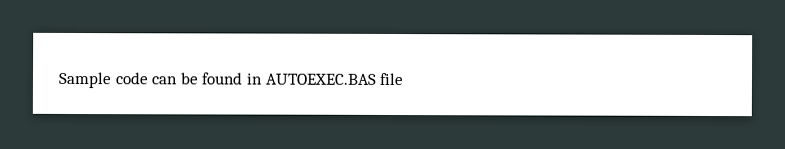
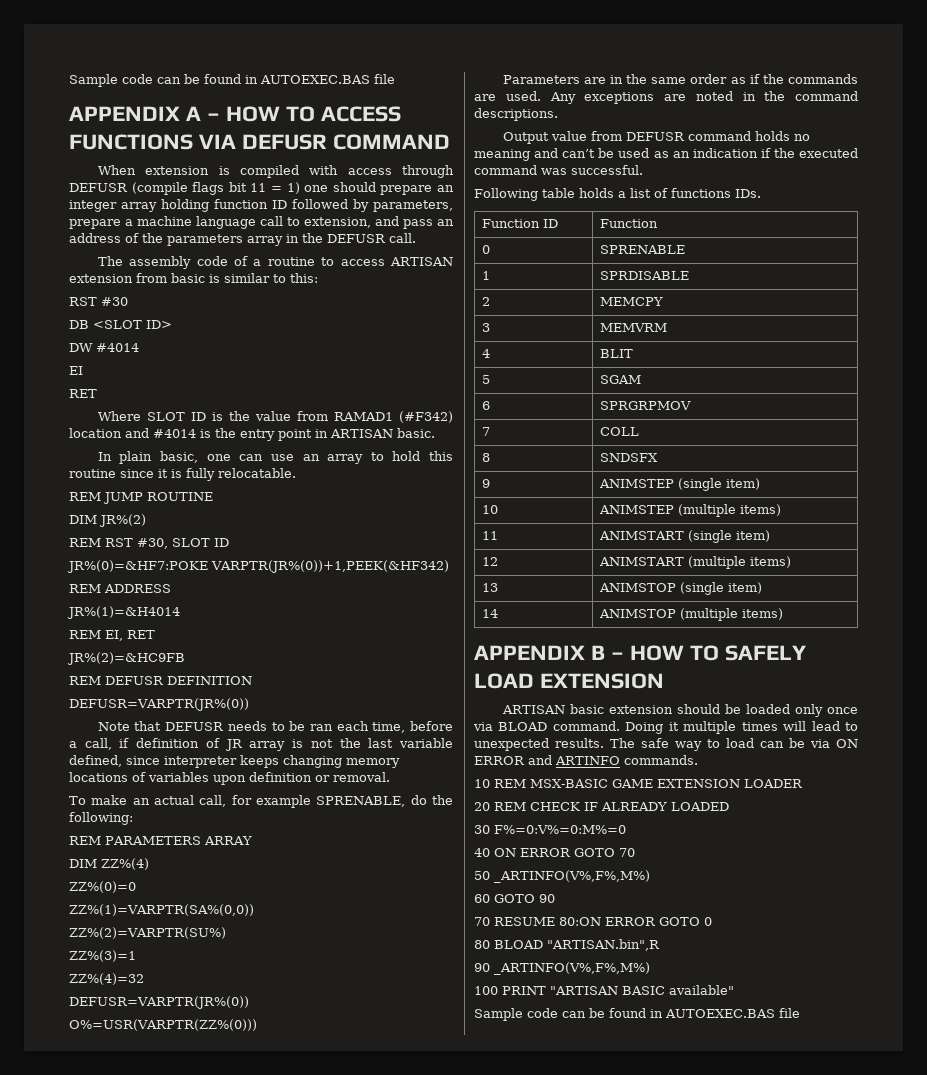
[58,71,405,89] Sample code can be found in AUTOEXEC.BAS file -> [69,74,395,87] [69,106,401,122] [69,134,450,150] [97,165,455,178] [69,182,454,195] [69,199,453,212] [69,216,454,229] [69,233,416,246] [97,256,453,269] [69,273,318,283] [69,297,128,306] [69,320,172,329] [69,343,139,352] [69,366,83,375] [69,389,97,398] [97,411,453,423] [69,428,435,441] [97,451,453,464] [69,468,296,481] [69,492,213,504] [69,514,146,527] [69,538,229,549] [67,560,449,573] [69,584,171,593] [67,606,180,619] [69,630,155,641] [67,652,185,665] [69,676,252,685] [69,698,249,711] [97,721,453,733] [69,738,453,751] [69,755,400,768] [69,772,390,785] [69,795,453,808] [69,812,133,825] [69,836,252,845] [69,858,149,870] [69,881,136,893] [69,904,254,916] [69,927,226,939] [69,950,136,962] [69,973,144,985] [69,996,249,1009] [69,1019,257,1031] [502,74,858,84] [474,91,858,104] [474,108,558,121] [502,131,810,144] [474,148,858,161] [474,165,643,175] [474,188,761,201] [482,219,559,228] [600,219,659,228] [482,245,491,254] [600,245,686,254] [482,271,491,280] [600,271,690,280] [482,297,491,306] [600,297,664,306] [482,323,491,332] [600,323,668,332] [482,349,491,358] [600,349,634,358] [482,375,491,384] [600,375,642,384] [482,401,491,410] [600,401,692,410] [482,427,491,436] [600,427,640,436] [482,453,491,462] [600,453,659,462] [482,479,491,488] [599,478,761,491] [482,505,499,514] [599,504,782,517] [482,531,499,540] [599,530,771,543] [482,557,499,566] [599,556,792,569] [482,583,499,592] [599,582,763,595] [482,609,499,618] [599,608,784,621] [474,645,806,661] [474,673,664,689] [501,704,858,717] [473,721,859,734] [474,738,858,751] [474,755,698,765] [474,779,803,788] [474,802,729,811] [474,825,626,834] [474,848,635,857] [474,870,650,883] [474,894,555,903] [474,917,712,926] [474,939,660,951] [474,962,650,975] [474,985,734,995] [474,1008,800,1021] Sample code can be found in AUTOEXEC.BAS file // APPENDIX A – HOW TO ACCESS FUNCTIONS VIA DEFUSR COMMAND // When extension is compiled with access through DEFUSR (compile flags bit 11 = 1) one should prepare an integer array holding function ID followed by parameters, prepare a machine language call to extension, and pass an address of the parameters array in the DEFUSR call. // The assembly code of a routine to access ARTISAN extension from basic is similar to this: // RST #30 // DB <SLOT ID> // DW #4014 // EI // RET // Where SLOT ID is the value from RAMAD1 (#F342) location and #4014 is the entry point in ARTISAN basic. // In plain basic, one can use an array to hold this routine since it is fully relocatable. // REM JUMP ROUTINE // DIM JR%(2) // REM RST #30, SLOT ID // JR%(0)=&HF7:POKE VARPTR(JR%(0))+1,PEEK(&HF342) // REM ADDRESS // JR%(1)=&H4014 // REM EI, RET // JR%(2)=&HC9FB // REM DEFUSR DEFINITION // DEFUSR=VARPTR(JR%(0)) // Note that DEFUSR needs to be ran each time, before a call, if definition of JR array is not the last variable defined, since interpreter keeps changing memory locations of variables upon definition or removal. // To make an actual call, for example SPRENABLE, do the following: // REM PARAMETERS ARRAY // DIM ZZ%(4) // ZZ%(0)=0 // ZZ%(1)=VARPTR(SA%(0,0)) // ZZ%(2)=VARPTR(SU%) // ZZ%(3)=1 // ZZ%(4)=32 // DEFUSR=VARPTR(JR%(0)) // O%=USR(VARPTR(ZZ%(0))) // Parameters are in the same order as if the commands are used. Any exceptions are noted in the command descriptions. // Output value from DEFUSR command holds no meaning and can’t be used as an indication if the executed command was successful. // Following table holds a list of functions IDs. // Function ID | Function // 0 | SPRENABLE // 1 | SPRDISABLE // 2 | MEMCPY // 3 | MEMVRM // 4 | BLIT // 5 | SGAM // 6 | SPRGRPMOV // 7 | COLL // 8 | SNDSFX // 9 | ANIMSTEP (single item) // 10 | ANIMSTEP (multiple items) // 11 | ANIMSTART (single item) // 12 | ANIMSTART (multiple items) // 13 | ANIMSTOP (single item) // 14 | ANIMSTOP (multiple items) // APPENDIX B – HOW TO SAFELY LOAD EXTENSION // ARTISAN basic extension should be loaded only once via BLOAD command. Doing it multiple times will lead to unexpected results. The safe way to load can be via ON ERROR and ARTINFO commands. // 10 REM MSX-BASIC GAME EXTENSION LOADER // 20 REM CHECK IF ALREADY LOADED // 30 F%=0:V%=0:M%=0 // 40 ON ERROR GOTO 70 // 50 _ARTINFO(V%,F%,M%) // 60 GOTO 90 // 70 RESUME 80:ON ERROR GOTO 0 // 80 BLOAD "ARTISAN.bin",R // 90 _ARTINFO(V%,F%,M%) // 100 PRINT "ARTISAN BASIC available" // Sample code can be found in AUTOEXEC.BAS file

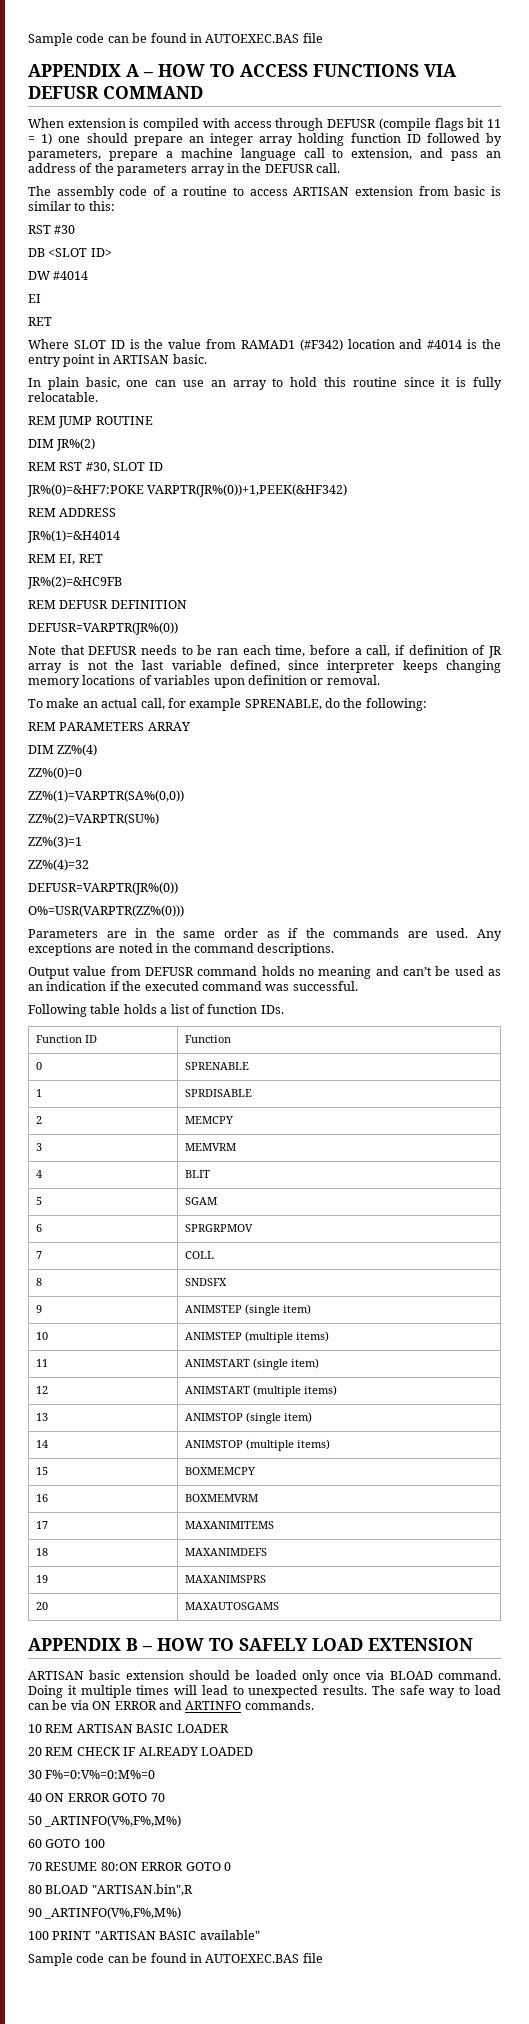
[671,188,731,198] functions -> [207,1004,258,1014] function
(784, 614) none -> [36,1467,49,1475] [185,1467,256,1475] [36,1494,49,1502] [185,1494,259,1502] [36,1521,49,1529] [185,1521,275,1529] [36,1548,49,1556] [185,1548,268,1556] [36,1575,49,1583] [185,1575,267,1583] [36,1602,49,1610] [185,1602,280,1610] // 15 | BOXMEMCPY // 16 | BOXMEMVRM // 17 | MAXANIMITEMS // 18 | MAXANIMDEFS // 19 | MAXANIMSPRS // 20 | MAXAUTOSGAMS
[530,779,740,788] MSX-BASIC GAME EXTENSION -> [76,1724,174,1733] ARTISAN BASIC
[539,894,555,903] 90 -> [83,1839,105,1848] 100

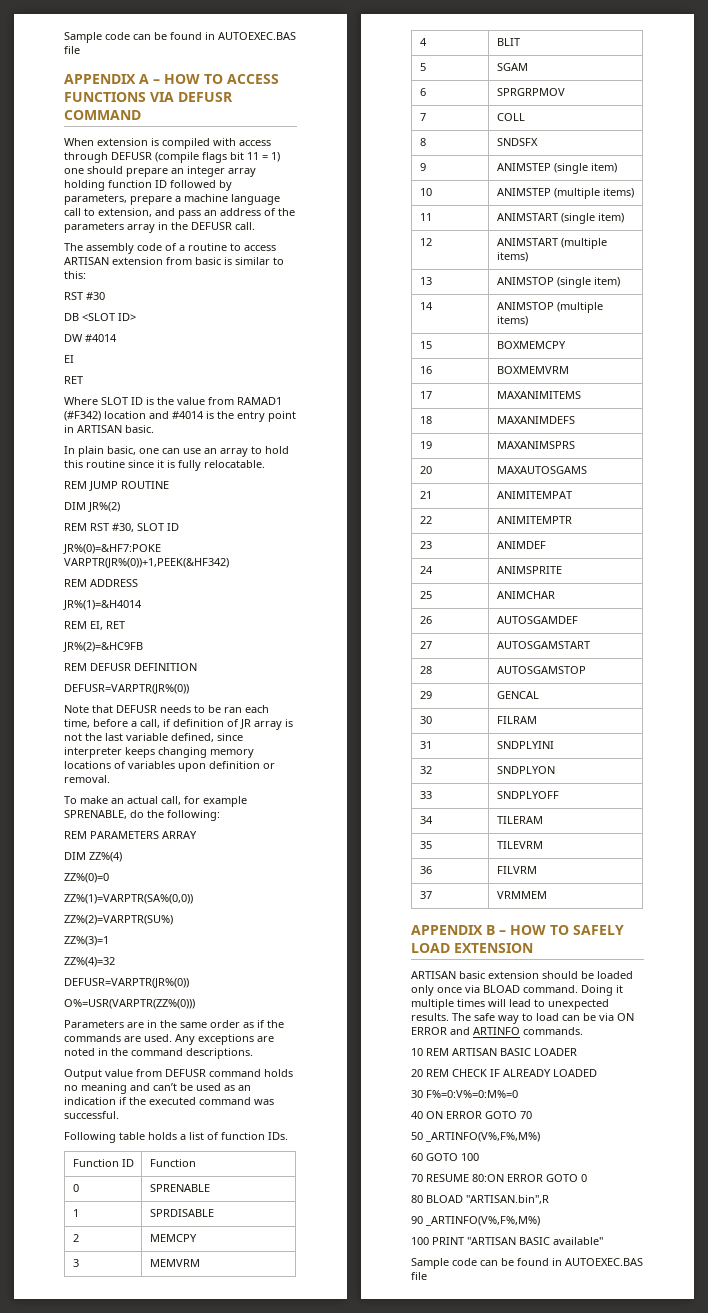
(280, 1606) none -> [419,491,432,499] [496,491,572,499] [419,516,432,524] [496,516,572,524] [419,541,432,549] [496,541,546,549] [419,566,433,574] [496,566,562,574] [419,591,432,599] [496,591,555,599] [419,616,432,624] [496,616,578,624] [419,641,432,649] [496,641,590,649] [419,666,432,674] [496,666,586,674] [419,691,432,699] [496,691,539,699] [419,716,432,724] [496,716,537,724] [419,741,432,749] [496,741,554,749] [419,766,432,774] [496,766,555,774] [419,791,432,799] [496,791,559,799] [419,816,433,824] [496,816,543,824] [419,841,432,849] [496,841,543,849] [419,866,432,874] [496,866,537,874] [419,891,432,899] [496,891,547,899] // 21 | ANIMITEMPAT // 22 | ANIMITEMPTR // 23 | ANIMDEF // 24 | ANIMSPRITE // 25 | ANIMCHAR // 26 | AUTOSGAMDEF // 27 | AUTOSGAMSTART // 28 | AUTOSGAMSTOP // 29 | GENCAL // 30 | FILRAM // 31 | SNDPLYINI // 32 | SNDPLYON // 33 | SNDPLYOFF // 34 | TILERAM // 35 | TILEVRM // 36 | FILVRM // 37 | VRMMEM

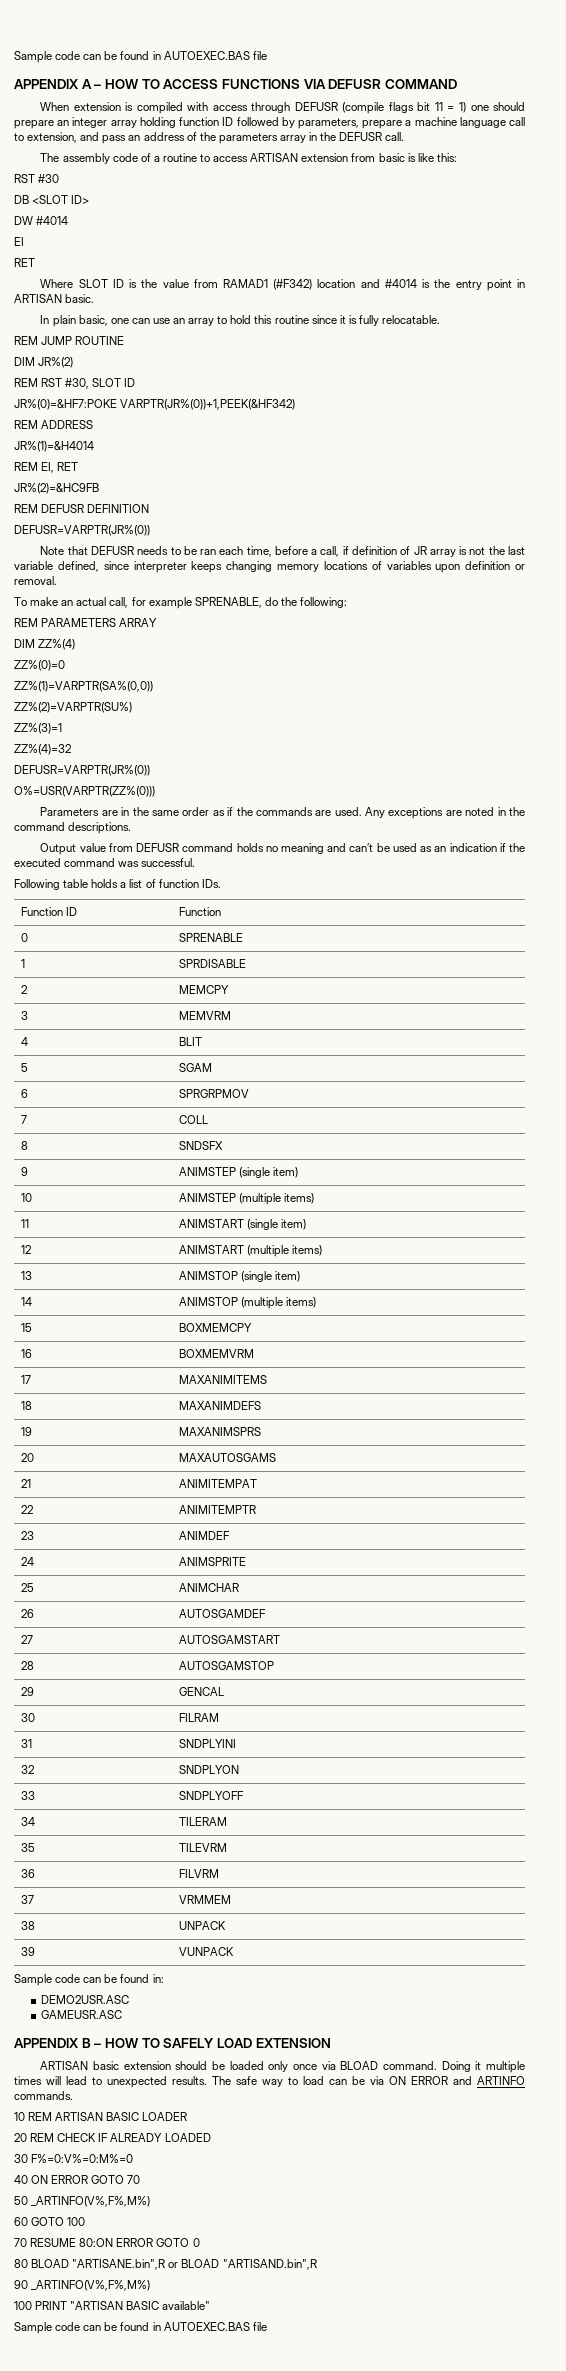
[235,257,284,265] similar to -> [417,153,434,162] like
(547, 895) none -> [21,1921,36,1930] [179,1921,227,1930] [21,1947,36,1956] [179,1947,235,1956] [14,1974,164,1986] [41,1995,130,2004] [41,2010,123,2019] // 38 | UNPACK // 39 | VUNPACK // Sample code can be found in: // DEMO2USR.ASC // GAMEUSR.ASC
[466,1195,549,1204] "ARTISAN.bin",R -> [72,2259,317,2270] "ARTISANE.bin",R or BLOAD "ARTISAND.bin",R

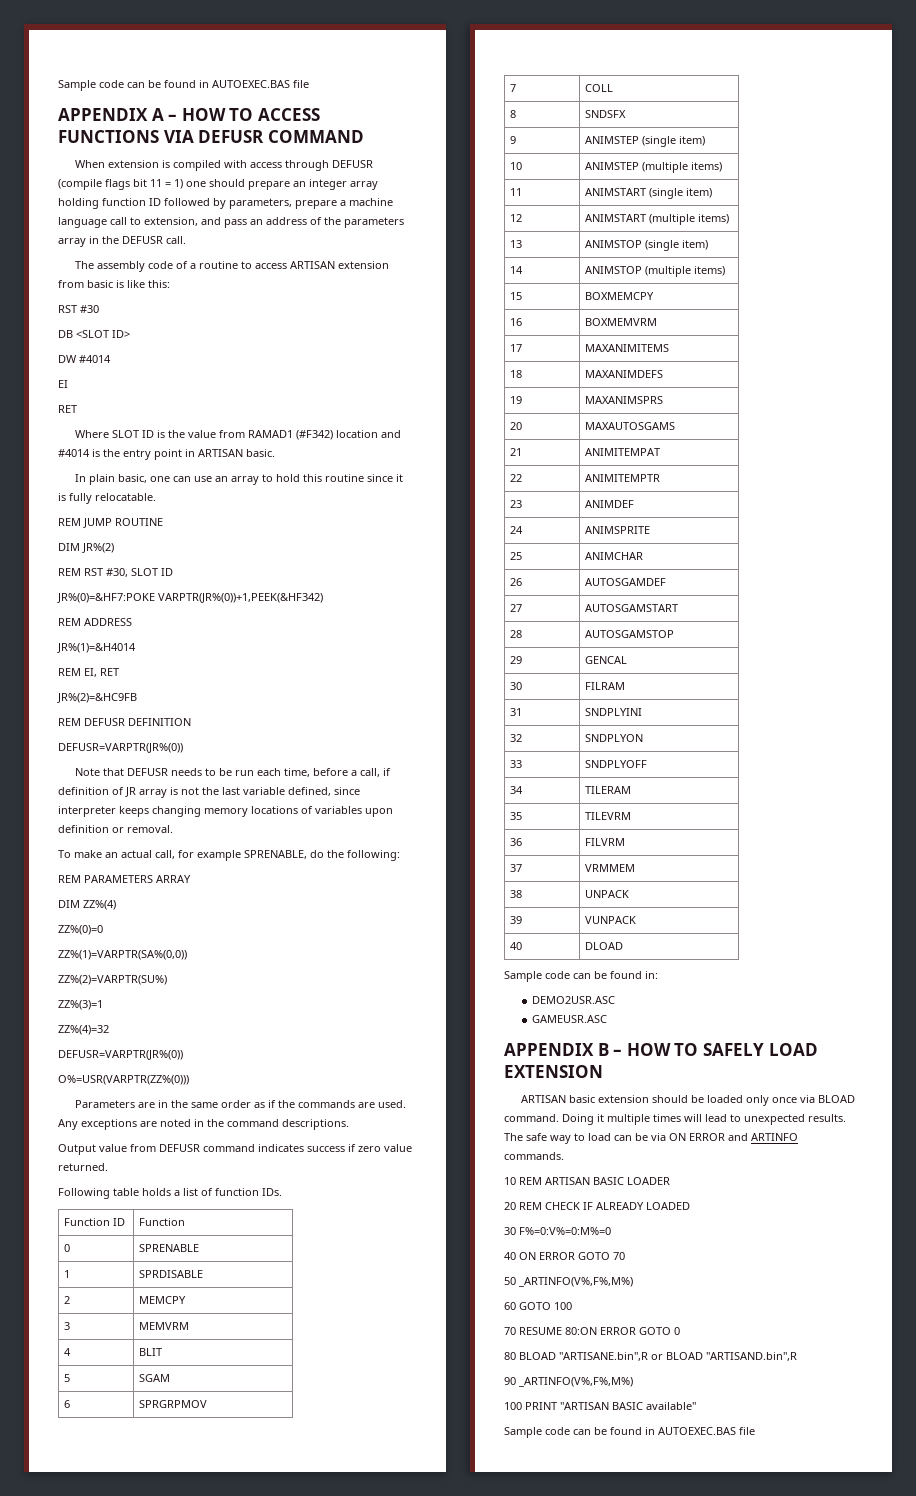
[200,549,217,555] ran -> [234,770,254,776] run
[236,843,526,854] [14,858,196,867] holds no meaning and can’t be used as an indication if the executed command was successful. -> [258,1144,412,1152] [58,1163,108,1171] indicates success if zero value returned.
(235, 1951) none -> [510,942,523,950] [585,942,624,950] // 40 | DLOAD

